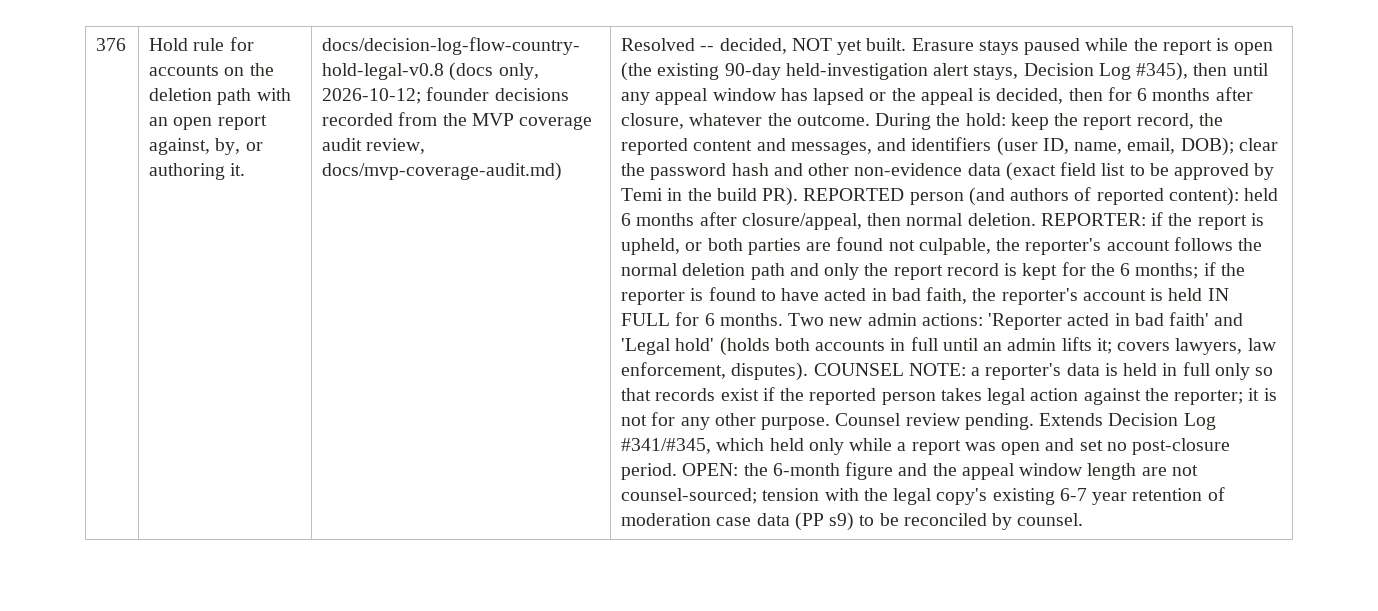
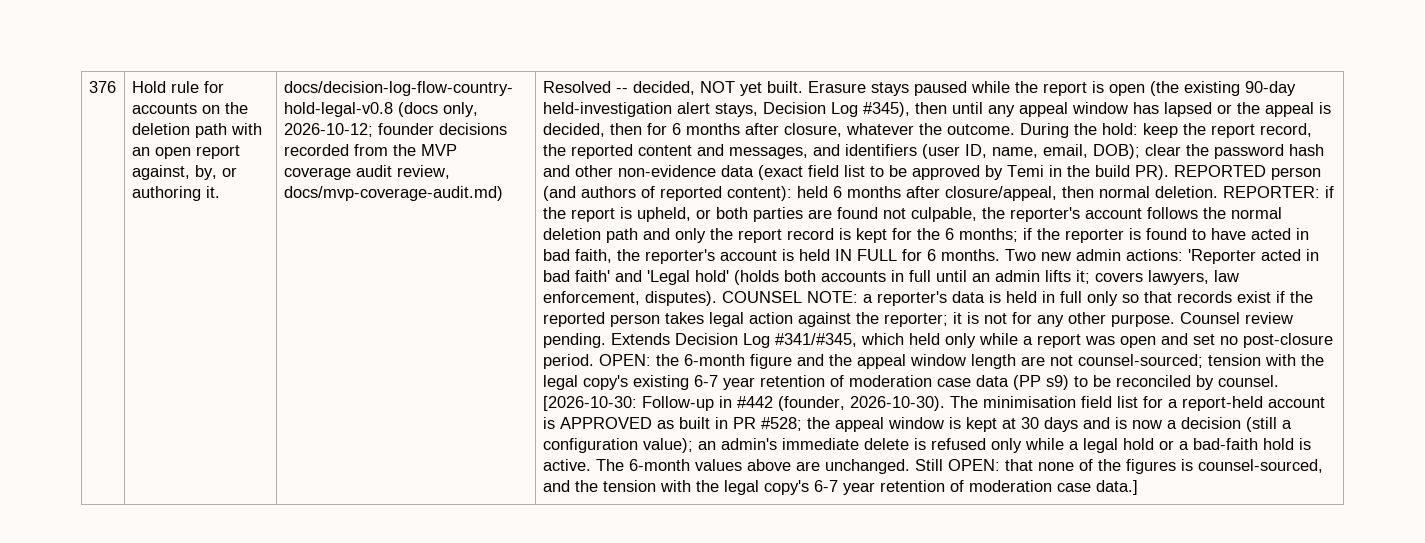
(1084, 519) none -> [542,396,1325,411] [542,417,1292,432] [542,438,1311,453] [542,459,1323,474] [542,480,1138,495] [2026-10-30: Follow-up in #442 (founder, 2026-10-30). The minimisation field list for a report-held account is APPROVED as built in PR #528; the appeal window is kept at 30 days and is now a decision (still a configuration value); an admin's immediate delete is refused only while a legal hold or a bad-faith hold is active. The 6-month values above are unchanged. Still OPEN: that none of the figures is counsel-sourced, and the tension with the legal copy's 6-7 year retention of moderation case data.]

